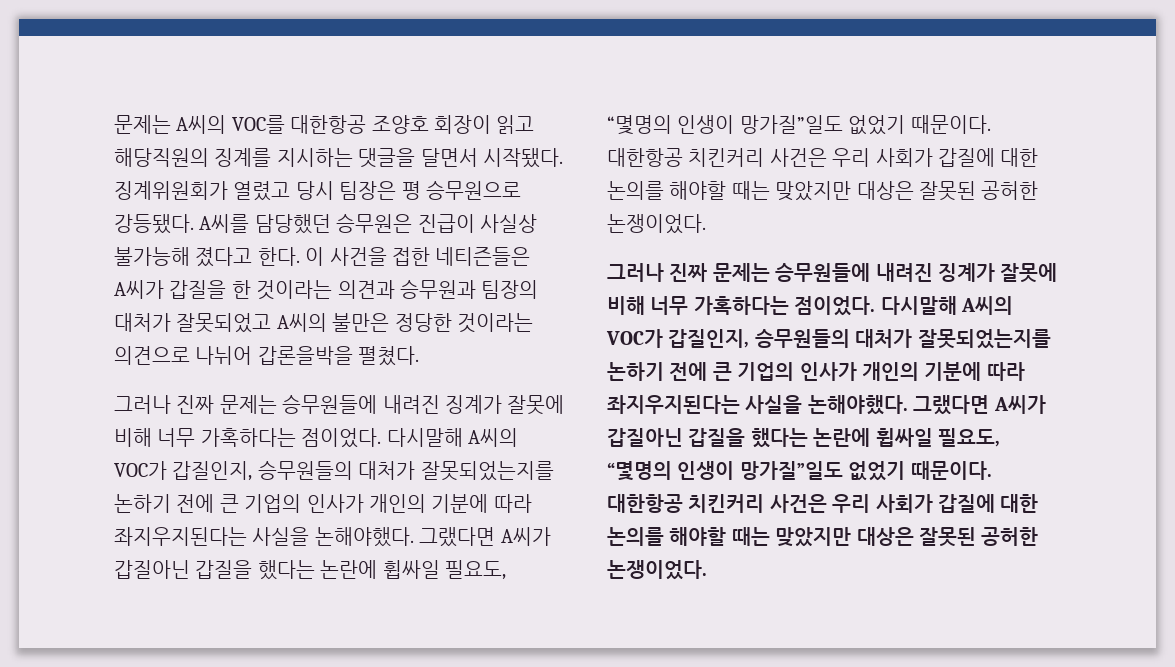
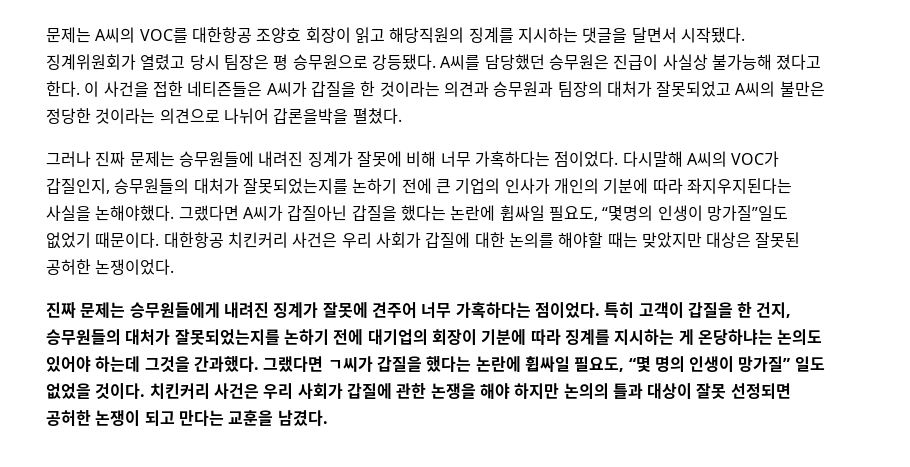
[607,263,1058,283] [607,296,1013,316] [606,329,1051,349] [607,362,1025,381] [607,395,1046,415] [607,428,1000,448] [607,461,992,481] [607,494,1039,513] [607,527,1039,547] [607,560,707,580] 그러나 진짜 문제는 승무원들에 내려진 징계가 잘못에 비해 너무 가혹하다는 점이었다. 다시말해 A씨의 VOC가 갑질인지, 승무원들의 대처가 잘못되었는지를 논하기 전에 큰 기업의 인사가 개인의 기분에 따라 좌지우지된다는 사실을 논해야했다. 그랬다면 A씨가 갑질아닌 갑질을 했다는 논란에 휩싸일 필요도, “몇명의 인생이 망가질”일도 없었기 때문이다. 대한항공 치킨커리 사건은 우리 사회가 갑질에 대한 논의를 해야할 때는 맞았지만 대상은 잘못된 공허한 논쟁이었다. -> [46,302,792,319] [46,329,823,346] [46,356,825,373] [46,383,791,400] [46,410,328,427] 진짜 문제는 승무원들에게 내려진 징계가 잘못에 견주어 너무 가혹하다는 점이었다. 특히 고객이 갑질을 한 건지, 승무원들의 대처가 잘못되었는지를 논하기 전에 대기업의 회장이 기분에 따라 징계를 지시하는 게 온당하냐는 논의도 있어야 하는데 그것을 간과했다. 그랬다면 ㄱ씨가 갑질을 했다는 논란에 휩싸일 필요도, “몇 명의 인생이 망가질” 일도 없었을 것이다. 치킨커리 사건은 우리 사회가 갑질에 관한 논쟁을 해야 하지만 논의의 틀과 대상이 잘못 선정되면 공허한 논쟁이 되고 만다는 교훈을 남겼다.

